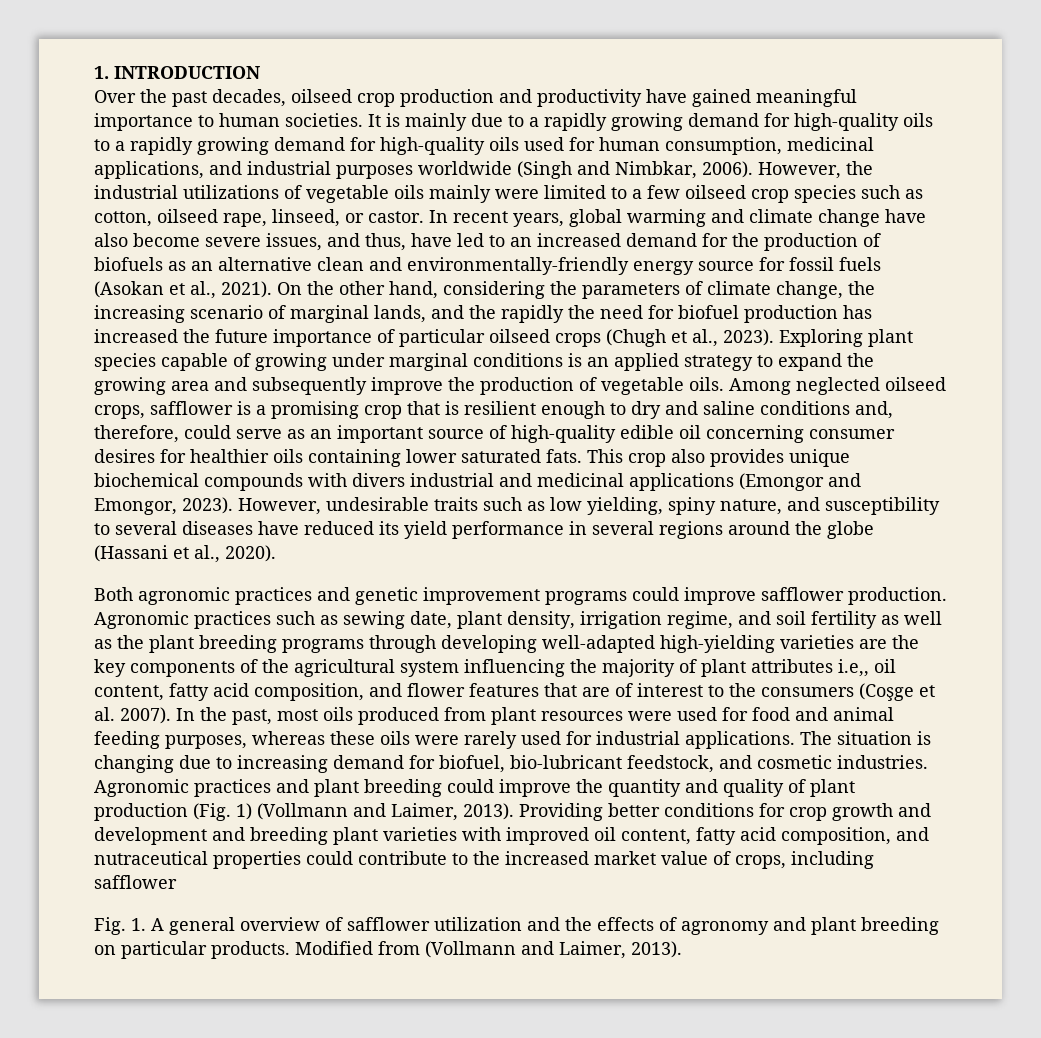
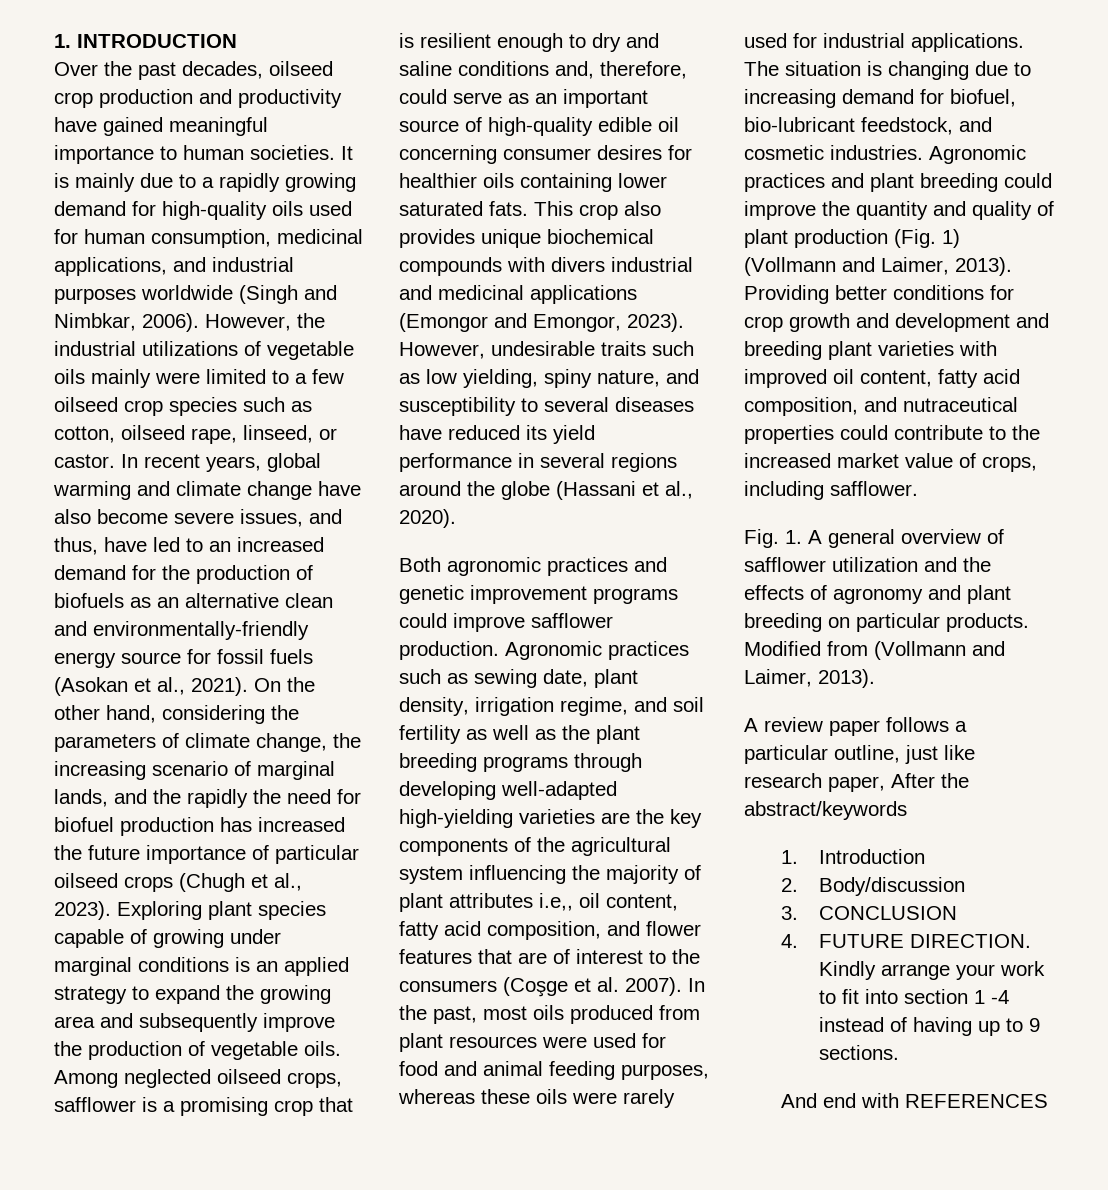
[94,137,519,155] to a rapidly growing demand for high-quality oils -> (303, 208) none
[94,875,177,889] safflower -> [830,481,918,496] safflower.
(682, 949) none -> [744,717,967,736] [744,745,975,764] [744,773,969,792] [744,801,907,820] [781,849,925,864] [781,877,965,896] [781,906,957,920] [781,934,1031,948] [818,961,1045,980] [818,989,1009,1004] [818,1017,1040,1036] [818,1045,899,1060] [781,1093,1049,1108] // A review paper follows a particular outline, just like research paper, After the abstract/keywords // 1. Introduction // 2. Body/discussion // 3. CONCLUSION // 4. FUTURE DIRECTION. Kindly arrange your work to fit into section 1 -4 instead of having up to 9 sections. // And end with REFERENCES

